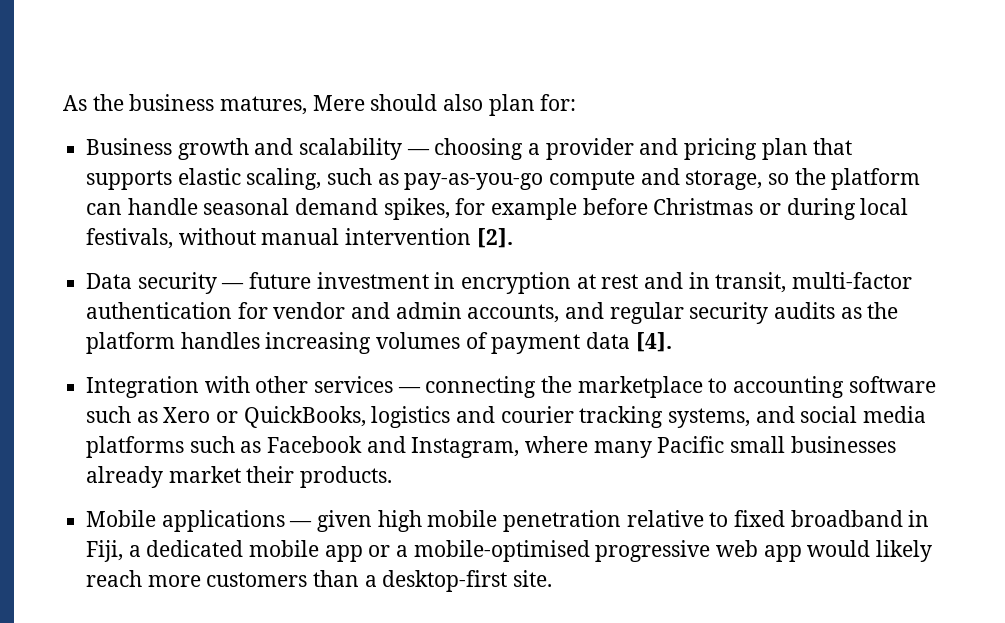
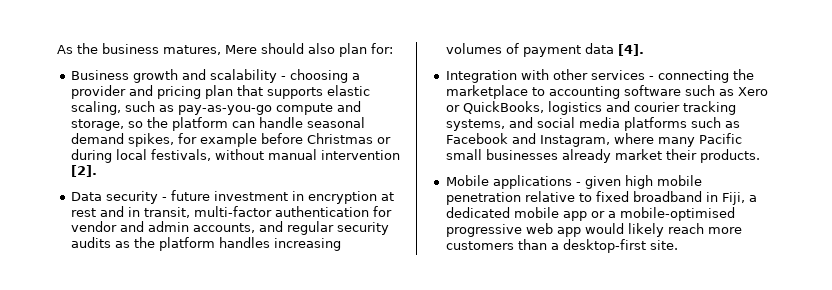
[406,149,430,155] — -> [280,76,286,80] -
[221,283,245,289] — -> [161,197,167,201] -
[397,387,421,393] — -> [648,76,654,80] -
[289,521,313,527] — -> [575,182,581,186] -

